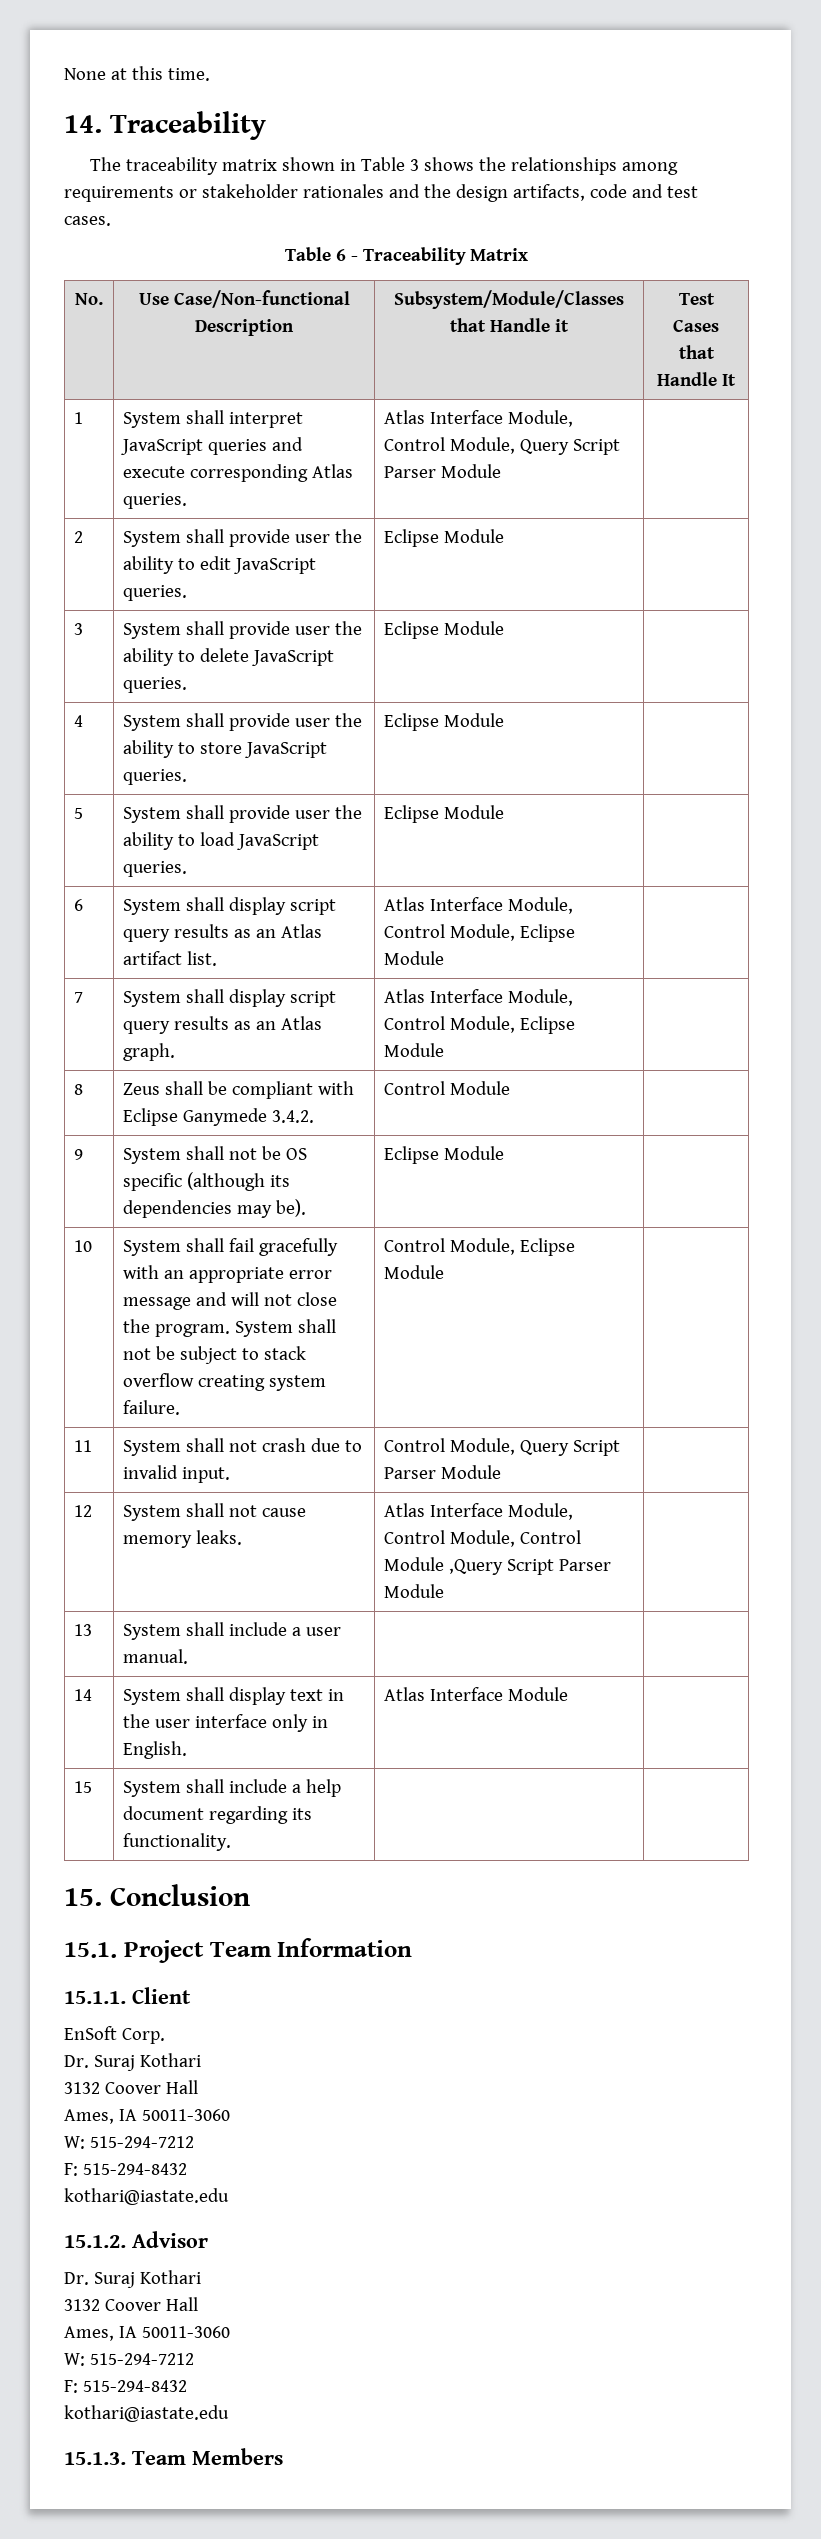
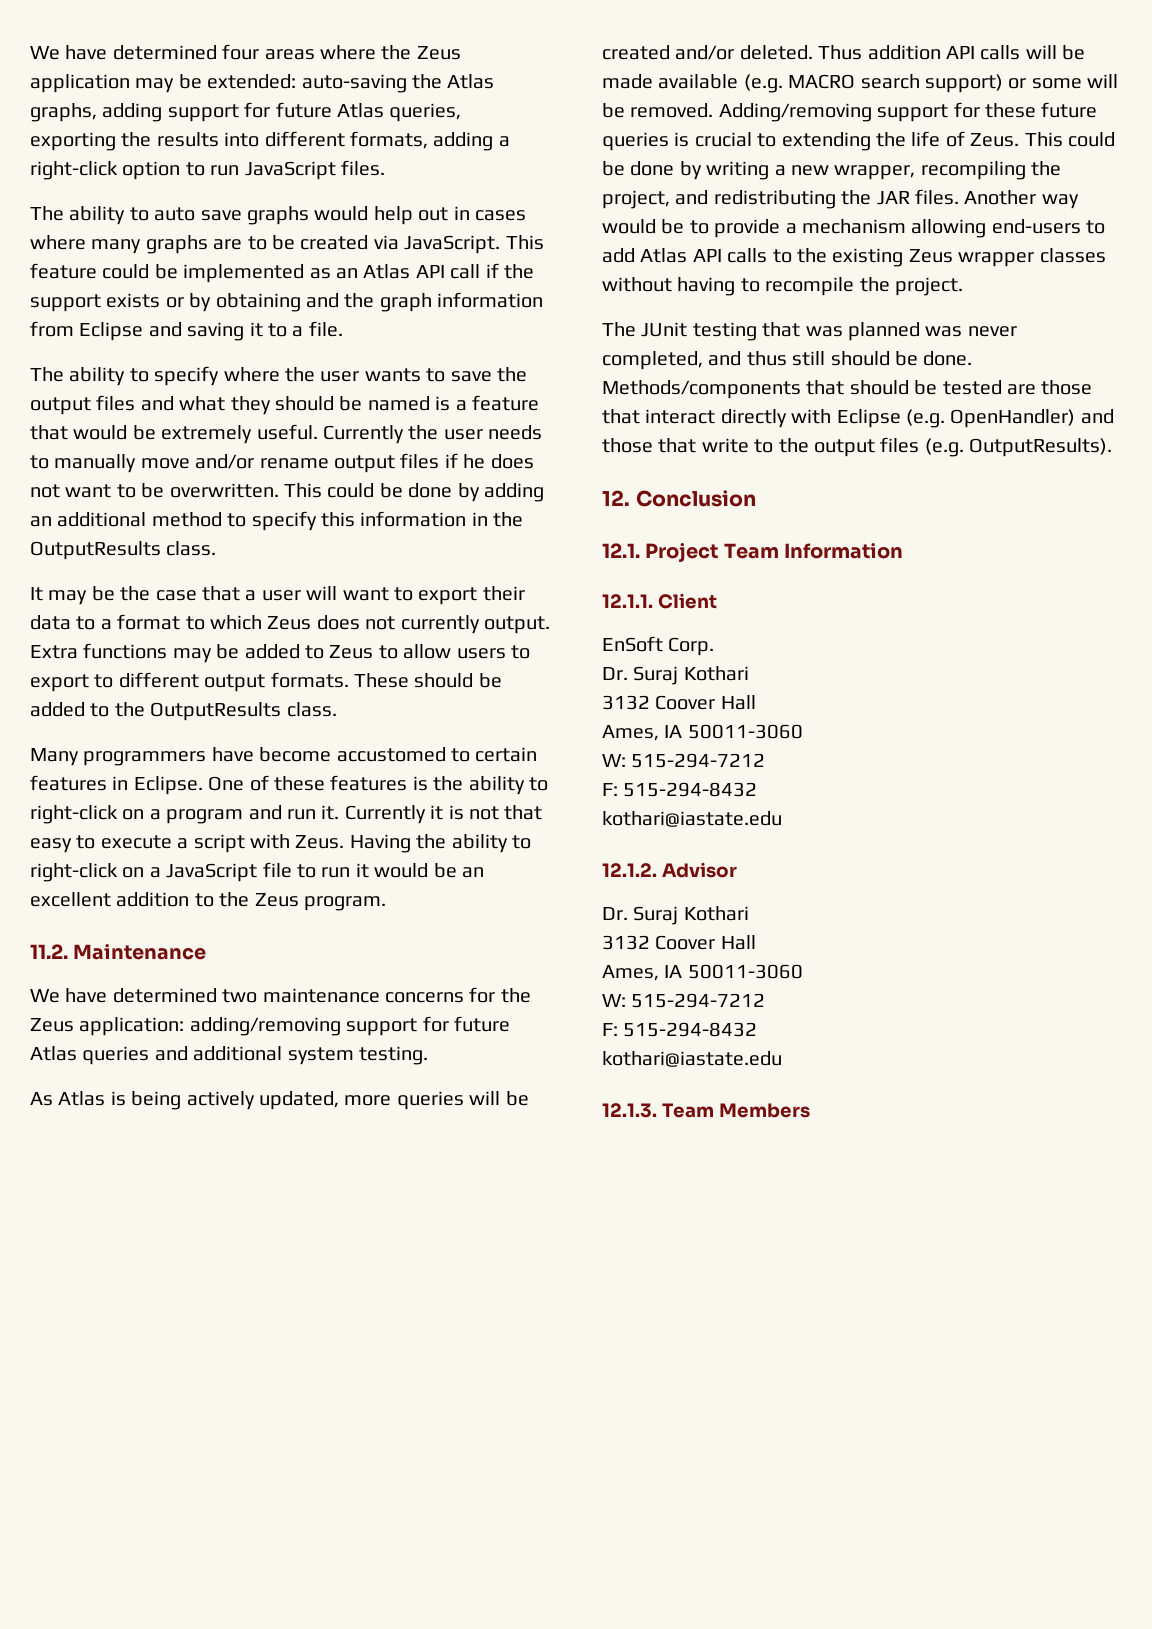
[64,66,210,81] [64,111,266,140] [89,157,678,175] [64,184,698,202] [64,216,111,226] [284,247,529,265] [75,293,103,305] [138,290,350,308] [195,319,294,336] [394,290,624,309] [450,318,569,332] [678,293,715,305] [673,319,719,332] [678,345,715,359] [657,372,736,386] [74,412,84,424] [123,410,304,428] [121,437,304,455] [123,464,354,482] [123,493,188,509] [384,410,574,427] [384,437,621,455] [384,464,502,478] [74,531,84,543] [123,529,363,547] [123,556,317,574] [123,585,188,601] [384,529,505,547] [74,623,84,635] [123,621,363,639] [123,648,335,666] [123,677,188,693] [384,621,505,639] [74,715,84,727] [123,713,363,731] [123,740,328,758] [123,769,188,785] [384,713,505,731] [74,808,84,819] [123,805,363,823] [123,832,320,850] [123,861,188,877] [384,805,505,823] [74,899,84,911] [123,897,337,915] [123,924,323,942] [123,951,218,966] [384,897,574,914] [384,924,576,942] [384,951,445,965] [74,992,84,1003] [123,989,337,1007] [123,1016,323,1034] [123,1043,176,1061] [384,989,574,1006] [384,1016,576,1034] [384,1043,445,1057] [74,1084,84,1095] [123,1081,355,1099] [123,1108,315,1126] [384,1081,511,1095] [74,1149,84,1160] [123,1146,308,1164] [123,1172,291,1191] [123,1199,307,1218] [384,1146,505,1164] [74,1240,93,1252] [123,1238,339,1256] [123,1265,333,1283] [123,1292,338,1310] [123,1319,337,1337] [123,1346,307,1364] [123,1373,327,1391] [123,1400,181,1415] [384,1238,576,1256] [384,1265,445,1279] [74,1440,93,1452] [123,1438,363,1456] [123,1465,231,1483] [384,1438,621,1456] [384,1465,502,1479] [74,1505,93,1517] [123,1503,307,1521] [123,1530,243,1548] [384,1503,574,1520] [384,1530,582,1547] [384,1557,612,1575] [384,1584,445,1598] [74,1624,93,1636] [123,1622,342,1640] [123,1649,189,1664] [74,1689,93,1701] [123,1687,345,1705] [123,1714,329,1732] [123,1741,188,1759] [384,1687,569,1701] [74,1781,93,1793] [123,1779,342,1797] [123,1806,313,1824] [123,1833,232,1851] [64,1888,102,1906] None at this time. // 14. Traceability // The traceability matrix shown in Table 3 shows the relationships among requirements or stakeholder rationales and the design artifacts, code and test cases. // Table 6 - Traceability Matrix // No. | Use Case/Non-functional Description | Subsystem/Module/Classes that Handle it | Test Cases that Handle It // 1 | System shall interpret JavaScript queries and execute corresponding Atlas queries. | Atlas Interface Module, Control Module, Query Script Parser Module | // 2 | System shall provide user the ability to edit JavaScript queries. | Eclipse Module | // 3 | System shall provide user the ability to delete JavaScript queries. | Eclipse Module | // 4 | System shall provide user the ability to store JavaScript queries. | Eclipse Module | // 5 | System shall provide user the ability to load JavaScript queries. | Eclipse Module | // 6 | System shall display script query results as an Atlas artifact list. | Atlas Interface Module, Control Module, Eclipse Module | // 7 | System shall display script query results as an Atlas graph. | Atlas Interface Module, Control Module, Eclipse Module | // 8 | Zeus shall be compliant with Eclipse Ganymede 3.4.2. | Control Module | // 9 | System shall not be OS specific (although its dependencies may be). | Eclipse Module | // 10 | System shall fail gracefully with an appropriate error message and will not close the program. System shall not be subject to stack overflow creating system failure. | Control Module, Eclipse Module | // 11 | System shall not crash due to invalid input. | Control Module, Query Script Parser Module | // 12 | System shall not cause memory leaks. | Atlas Interface Module, Control Module, Control Module ,Query Script Parser Module | // 13 | System shall include a user manual. | | // 14 | System shall display text in the user interface only in English. | Atlas Interface Module | // 15 | System shall include a help document regarding its functionality. | | // 15. -> [30,44,461,60] [30,74,495,93] [30,102,462,122] [30,131,510,151] [30,160,385,180] [30,206,526,225] [30,235,544,254] [30,263,534,283] [30,292,544,312] [30,321,343,341] [30,366,527,386] [30,395,539,415] [30,424,543,444] [30,453,534,473] [30,483,544,502] [30,511,524,531] [30,541,217,560] [30,586,525,605] [30,614,550,634] [30,643,530,663] [30,672,502,692] [30,702,337,721] [30,747,538,766] [30,775,548,795] [30,805,543,824] [30,834,531,853] [30,862,484,882] [30,892,386,911] [30,944,207,960] [30,987,531,1003] [30,1016,510,1036] [30,1046,428,1065] [30,1091,529,1110] [602,45,1086,60] [602,74,1119,93] [602,102,1098,122] [602,131,1115,151] [602,161,1062,180] [602,189,1079,209] [602,219,1106,238] [602,248,1106,267] [602,277,963,296] [602,322,1017,341] [602,351,973,370] [602,380,1093,399] [602,409,1114,428] [602,437,1113,457] [602,490,630,506] We have determined four areas where the Zeus application may be extended: auto-saving the Atlas graphs, adding support for future Atlas queries, exporting the results into different formats, adding a right-click option to run JavaScript files. // The ability to auto save graphs would help out in cases where many graphs are to be created via JavaScript. This feature could be implemented as an Atlas API call if the support exists or by obtaining and the graph information from Eclipse and saving it to a file. // The ability to specify where the user wants to save the output files and what they should be named is a feature that would be extremely useful. Currently the user needs to manually move and/or rename output files if he does not want to be overwritten. This could be done by adding an additional method to specify this information in the OutputResults class. // It may be the case that a user will want to export their data to a format to which Zeus does not currently output. Extra functions may be added to Zeus to allow users to export to different output formats. These should be added to the OutputResults class. // Many programmers have become accustomed to certain features in Eclipse. One of these features is the ability to right-click on a program and run it. Currently it is not that easy to execute a script with Zeus. Having the ability to right-click on a JavaScript file to run it would be an excellent addition to the Zeus program. // 11.2. Maintenance // We have determined two maintenance concerns for the Zeus application: adding/removing support for future Atlas queries and additional system testing. // As Atlas is being actively updated, more queries will be created and/or deleted. Thus addition API calls will be made available (e.g. MACRO search support) or some will be removed. Adding/removing support for these future queries is crucial to extending the life of Zeus. This could be done by writing a new wrapper, recompiling the project, and redistributing the JAR files. Another way would be to provide a mechanism allowing end-users to add Atlas API calls to the existing Zeus wrapper classes without having to recompile the project. // The JUnit testing that was planned was never completed, and thus still should be done. Methods/components that should be tested are those that interact directly with Eclipse (e.g. OpenHandler) and those that write to the output files (e.g. OutputResults). // 12.
[64,1942,117,1958] 15.1. -> [602,543,640,558] 12.1.
[64,1991,126,2004] 15.1.1. -> [602,594,653,608] 12.1.1.
[64,2235,126,2248] 15.1.2. -> [602,863,657,877] 12.1.2.
[64,2452,126,2465] 15.1.3. -> [602,1103,657,1118] 12.1.3.

